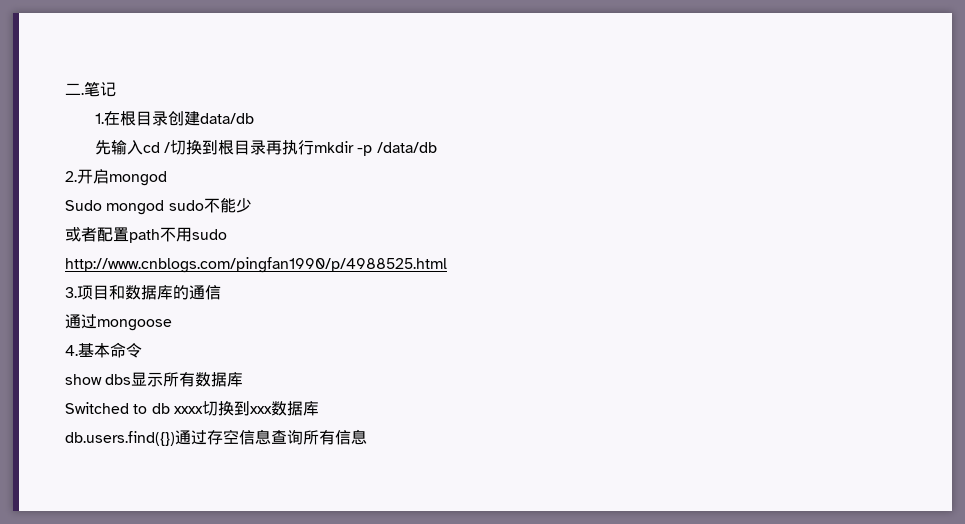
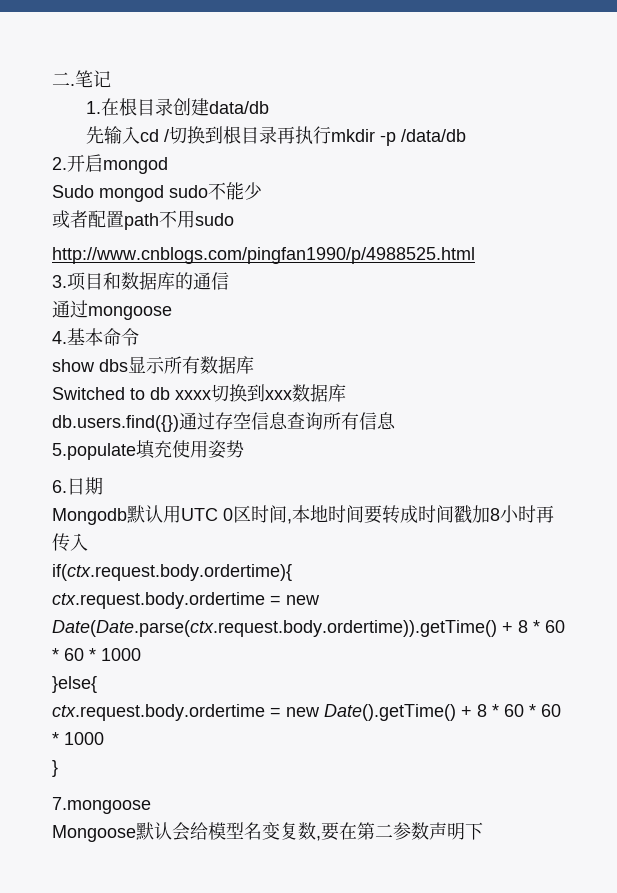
(367, 437) none -> [52,440,244,460] [52,477,103,495] [52,505,554,525] [52,533,88,552] [52,564,292,581] [52,592,320,609] [52,620,565,637] [52,648,141,661] [52,676,97,693] [52,704,561,721] [52,732,104,745] [52,760,58,777] [52,797,151,814] [52,822,483,842] // 5.populate填充使用姿势 // 6.日期 // Mongodb默认用UTC 0区时间,本地时间要转成时间戳加8小时再传入 // if(ctx.request.body.ordertime){ // ctx.request.body.ordertime = new Date(Date.parse(ctx.request.body.ordertime)).getTime() + 8 * 60 * 60 * 1000 // }else{ // ctx.request.body.ordertime = new Date().getTime() + 8 * 60 * 60 * 1000 // } // 7.mongoose // Mongoose默认会给模型名变复数,要在第二参数声明下

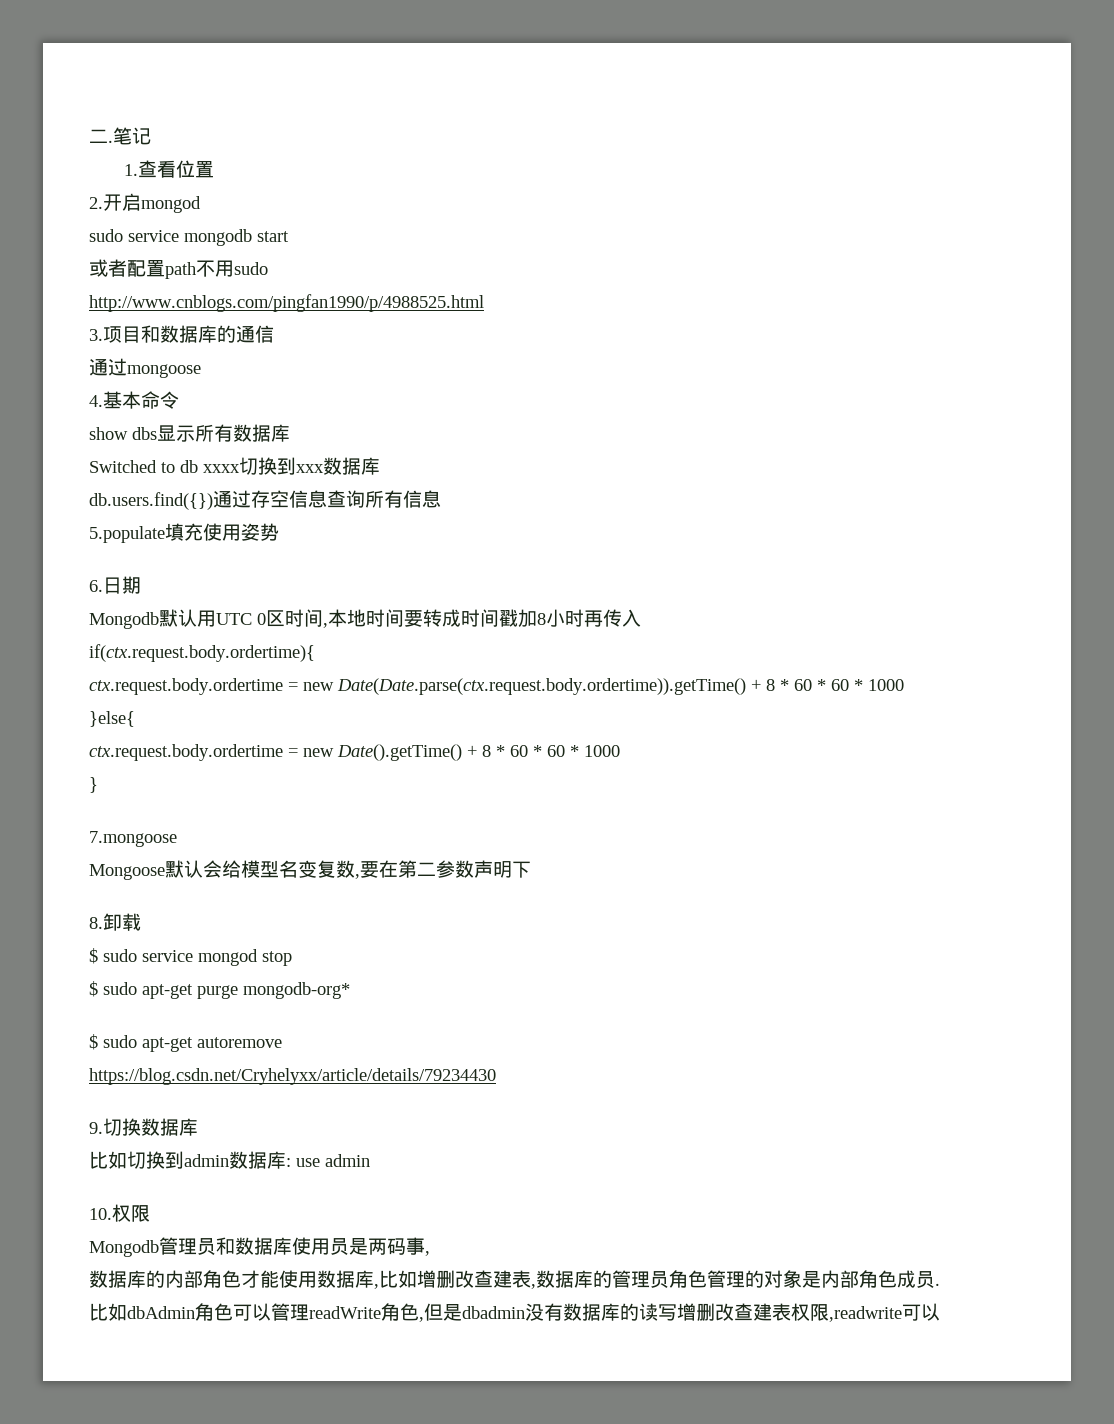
[100,98,269,116] [85,126,466,146] 在根目录创建data/db // 先输入cd /切换到根目录再执行mkdir -p /data/db -> [138,160,215,178] 查看位置
[52,182,262,202] Sudo mongod sudo不能少 -> [89,229,289,246] sudo service mongodb start
(483, 831) none -> [89,913,141,931] [89,948,292,966] [89,981,350,999] [89,1034,282,1052] [89,1068,496,1085] [89,1118,198,1136] [89,1151,370,1169] [89,1204,150,1222] [89,1237,430,1257] [89,1270,940,1289] [89,1303,940,1322] // 8.卸载 // $ sudo service mongod stop // $ sudo apt-get purge mongodb-org* // $ sudo apt-get autoremove // https://blog.csdn.net/Cryhelyxx/article/details/79234430 // 9.切换数据库 // 比如切换到admin数据库: use admin // 10.权限 // Mongodb管理员和数据库使用员是两码事, // 数据库的内部角色才能使用数据库,比如增删改查建表,数据库的管理员角色管理的对象是内部角色成员. // 比如dbAdmin角色可以管理readWrite角色,但是dbadmin没有数据库的读写增删改查建表权限,readwrite可以

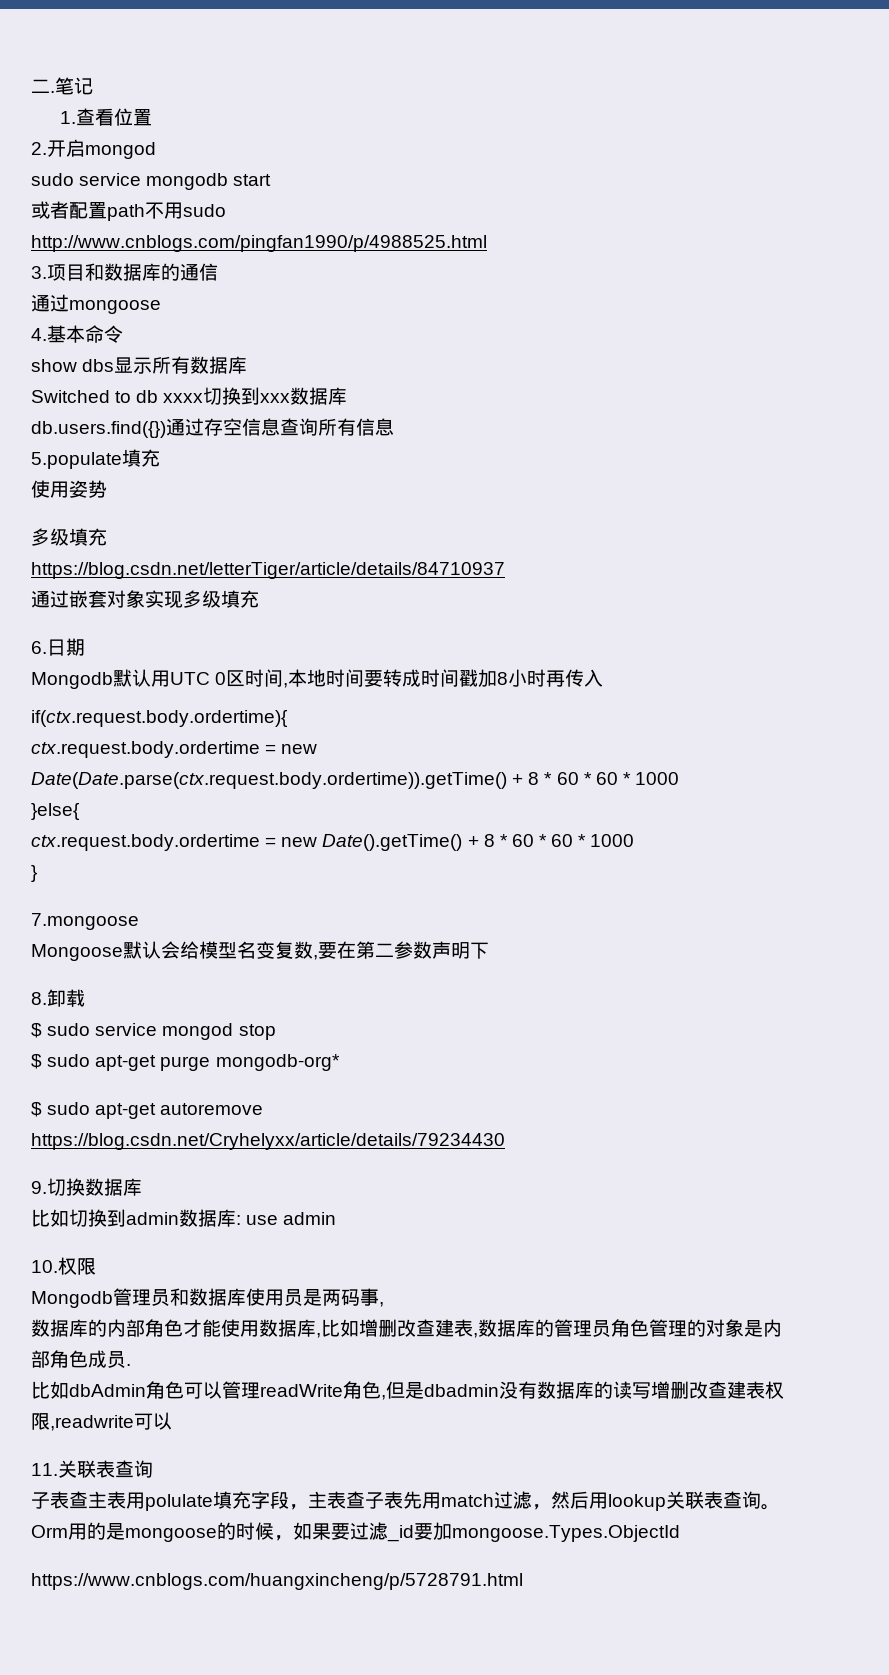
(203, 532) none -> (160, 458) //
(279, 532) none -> [31,528,107,546] [31,562,505,579] [31,590,259,608] // 多级填充 // https://blog.csdn.net/letterTiger/article/details/84710937 // 通过嵌套对象实现多级填充
(940, 1312) none -> [31,1460,153,1478] [31,1491,780,1511] [31,1522,680,1542] [31,1573,523,1590] // 11.关联表查询 // 子表查主表用polulate填充字段，主表查子表先用match过滤，然后用lookup关联表查询。Orm用的是mongoose的时候，如果要过滤_id要加mongoose.Types.ObjectId // https://www.cnblogs.com/huangxincheng/p/5728791.html

